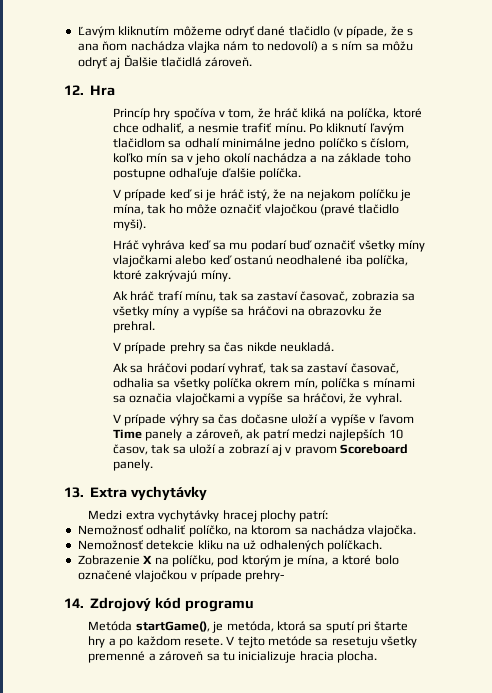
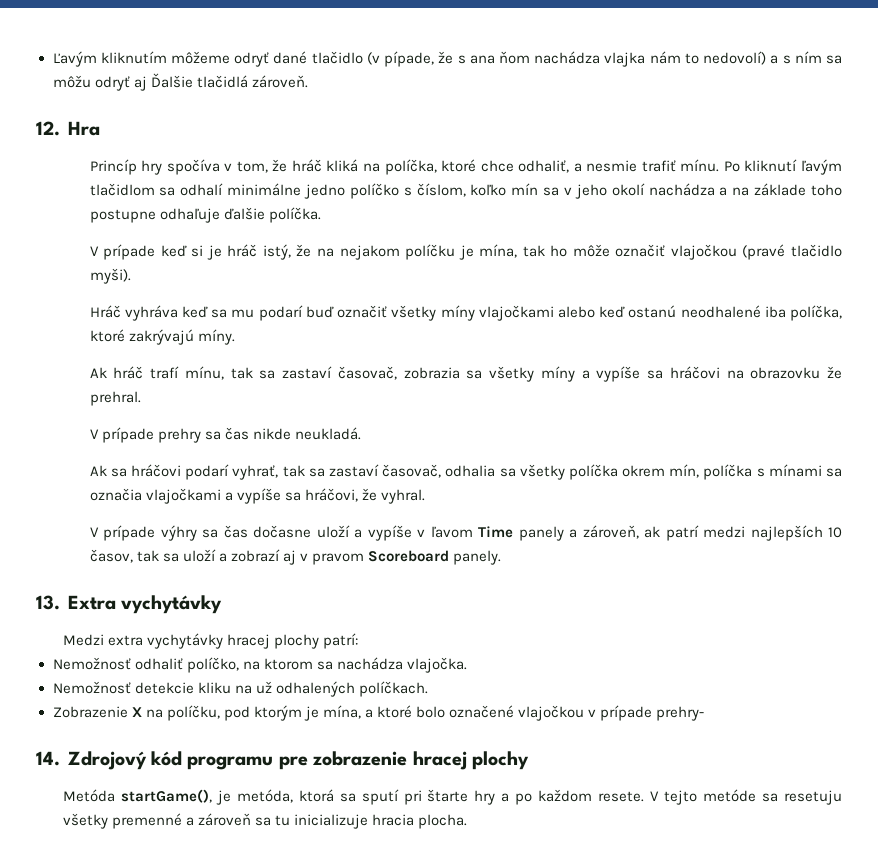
(255, 606) none -> [278,751,529,770] pre zobrazenie hracej plochy

